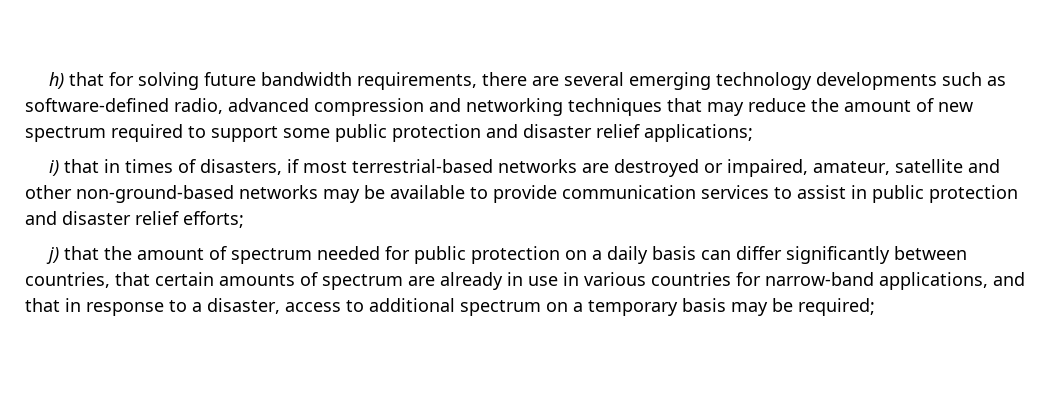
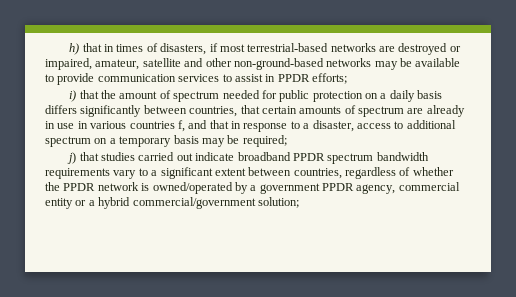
[109,72,1007,90] [25,98,973,116] [25,124,753,142] [49,159,100,176] for solving future bandwidth requirements, there are several emerging technology developments such as software-defined radio, advanced compression and networking techniques that may reduce the amount of new spectrum required to support some public protection and disaster relief applications; // i) that -> (102, 47) none
[872,185,1018,203] [25,211,179,225] public protection and disaster relief -> [277,74,310,82] PPDR
[46,247,60,264] j) -> [69,90,77,102] i)
[701,246,783,260] can differ -> [45,105,77,114] differs
[736,272,988,290] for narrow-band applications, -> [177,120,185,132] f,
(875, 307) none -> [67,152,429,164] [45,167,454,179] [45,182,460,194] [45,197,299,209] // j) that studies carried out indicate broadband PPDR spectrum bandwidth requirements vary to a significant extent between countries, regardless of whether the PPDR network is owned/operated by a government PPDR agency, commercial entity or a hybrid commercial/government solution;

